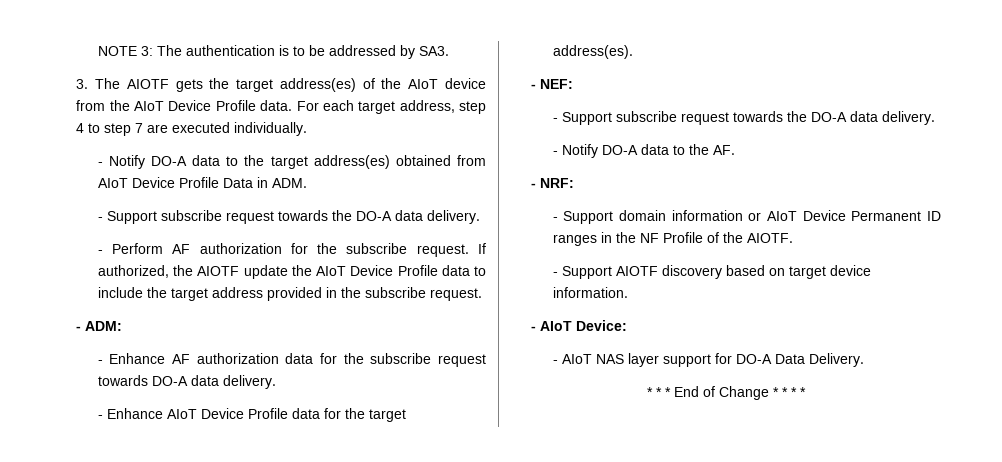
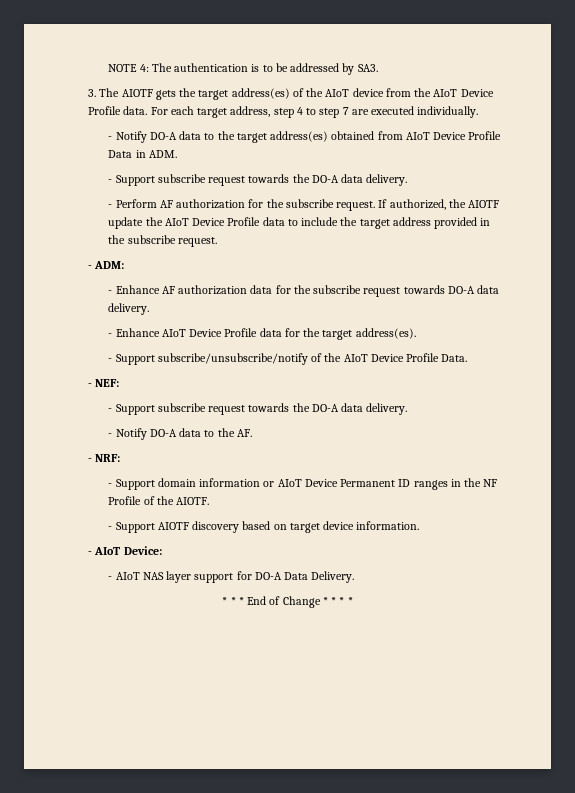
[140,46,153,56] 3: -> [139,64,149,72] 4:
(633, 52) none -> [108,353,468,365] // - Support subscribe/unsubscribe/notify of the AIoT Device Profile Data.

